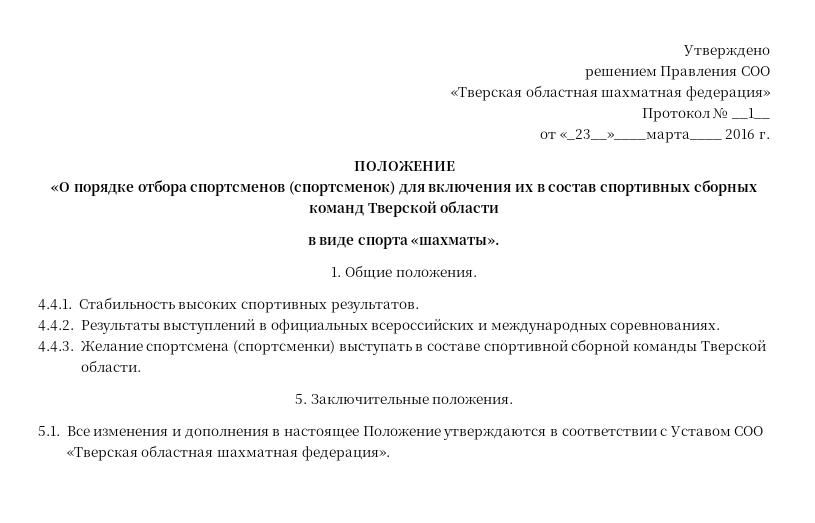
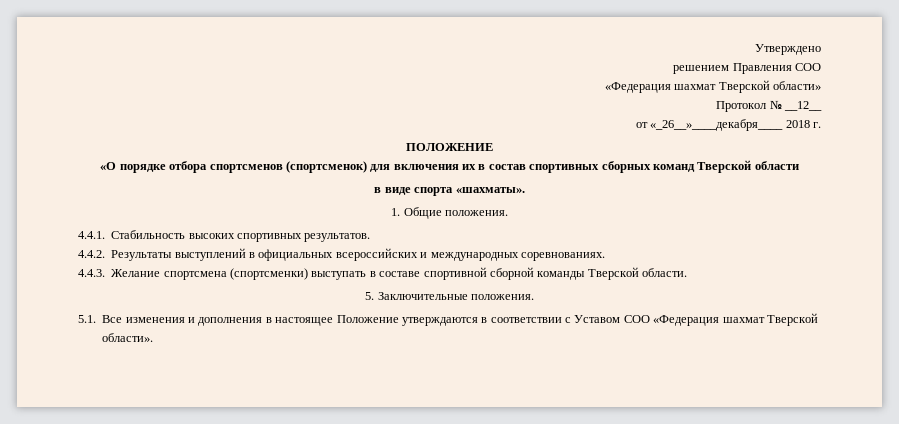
[451,85,770,101] «Тверская областная шахматная федерация» -> [604,80,821,93] «Федерация шахмат Тверской области»
[731,108,770,119] __1__ -> [784,101,822,111] __12__
[559,129,756,143] «_23__»____марта____ 2016 -> [650,119,810,131] «_26__»____декабря____ 2018
[66,445,390,461] «Тверская областная шахматная федерация». -> [653,313,818,326] [102,333,154,342] «Федерация шахмат Тверской области».

